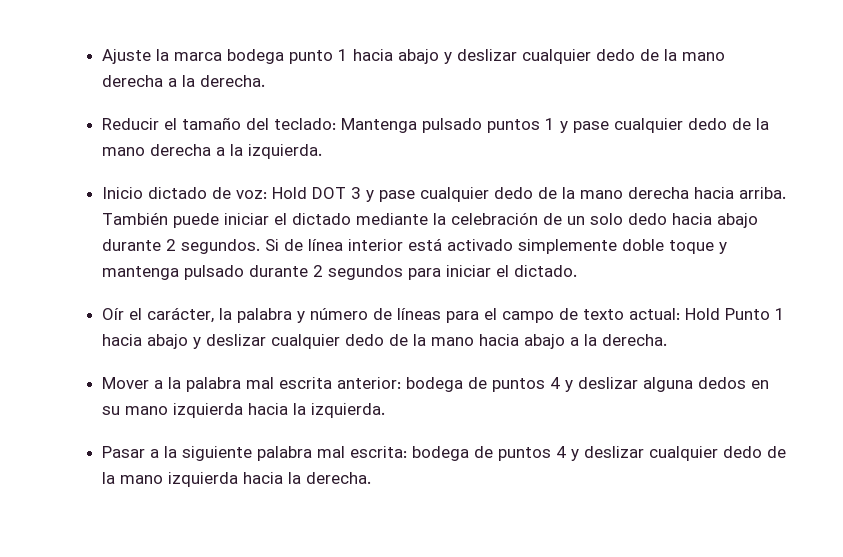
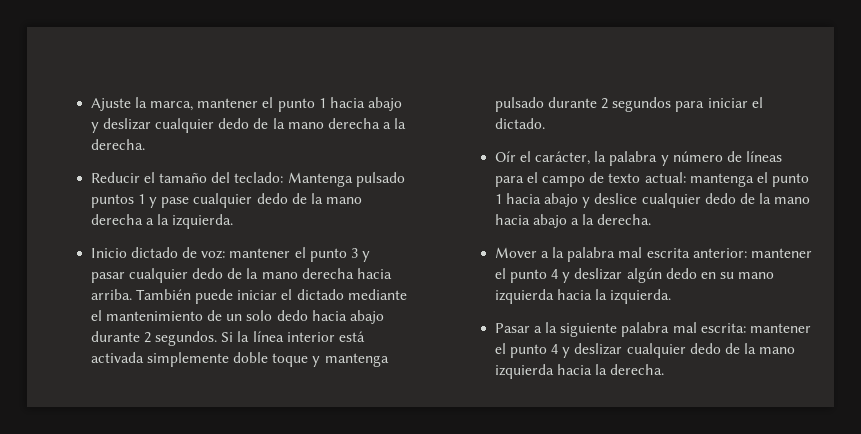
[174,49,285,64] marca bodega -> [150,97,274,111] marca, mantener el
[272,187,347,199] Hold DOT -> [229,247,347,262] mantener el punto
[379,190,416,202] pase -> [90,272,125,283] pasar
[433,212,539,225] la celebración -> [90,310,203,321] el mantenimiento
[284,239,304,251] de -> [237,331,250,342] la
[447,239,514,251] activado -> [90,352,144,363] activada
[685,308,786,320] [102,334,267,349] Hold Punto 1 hacia abajo y deslizar -> [689,172,810,187] [494,193,638,208] mantenga el punto 1 hacia abajo y deslice
[406,377,747,392] bodega de puntos 4 y deslizar alguna dedos -> [750,248,812,258] [494,268,697,283] mantener el punto 4 y deslizar algún dedo
[412,446,552,461] bodega de puntos -> [749,323,811,333] [494,343,547,358] mantener el punto

